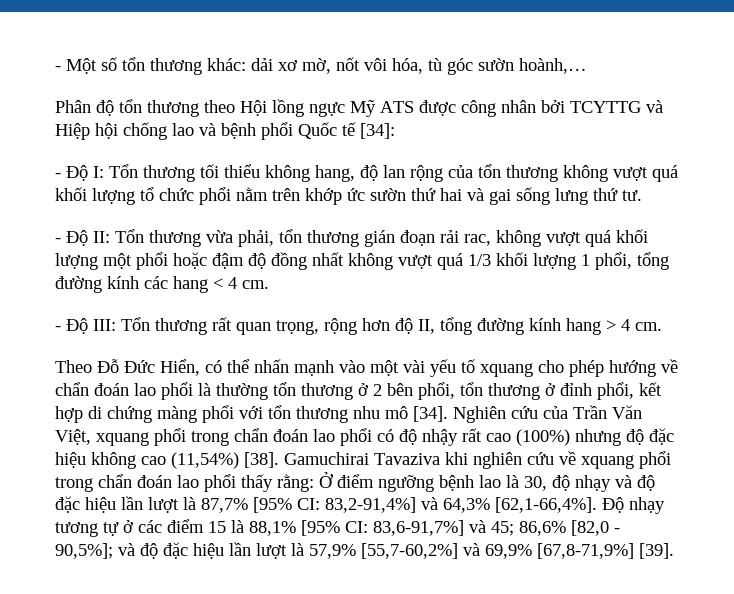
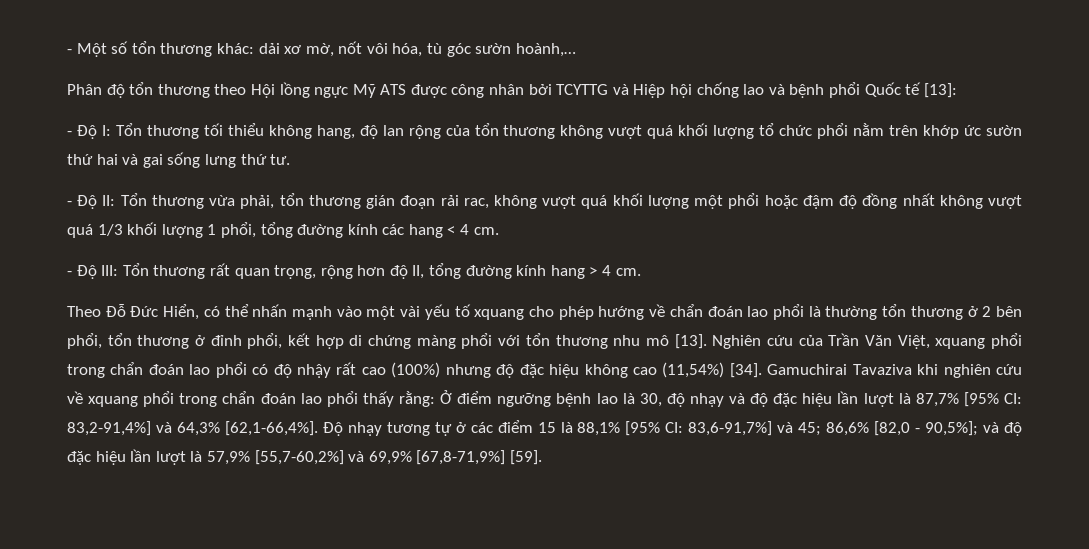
[360,123,395,139] [34]: -> [923,83,957,98] [13]:
[413,406,448,422] [34]. -> [674,334,707,349] [13].
[244,452,279,468] [38]. -> [729,363,762,378] [34].
[639,543,674,559] [39]. -> [509,450,542,465] [59].

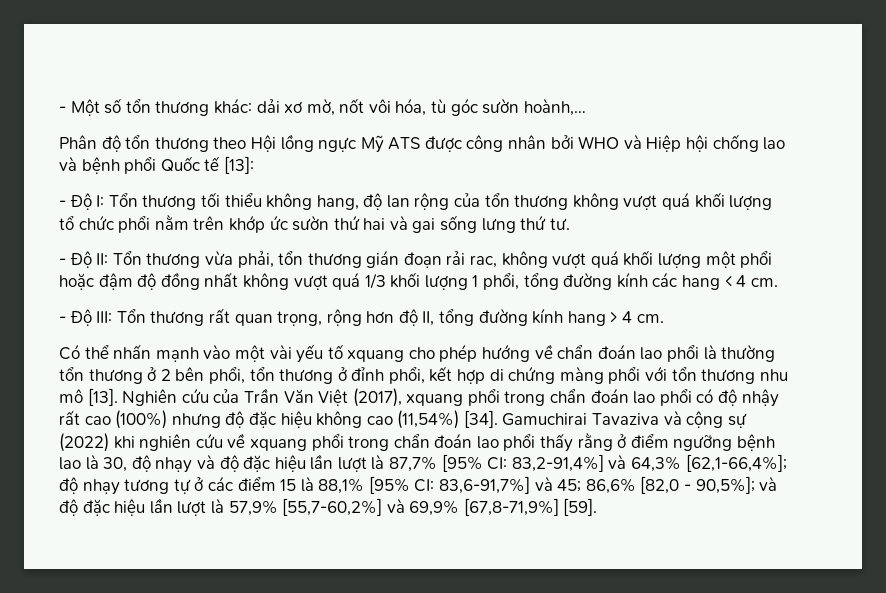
[556,84,609,95] TCYTTG -> [578,136,620,149] WHO
[67,304,220,320] Theo Đỗ Đức Hiển, có -> [59,344,80,360] Có
[897,335,930,349] Việt, -> [318,388,402,407] Việt (2017),
(912, 369) none -> [663,410,747,428] [59,433,109,452] và cộng sự (2022)
[398,390,453,407] rằng: Ở -> [577,432,627,451] rằng ở
[224,421,343,436] [62,1-66,4%]. Độ -> [685,454,787,472] [59,477,78,494] [62,1-66,4%]; độ

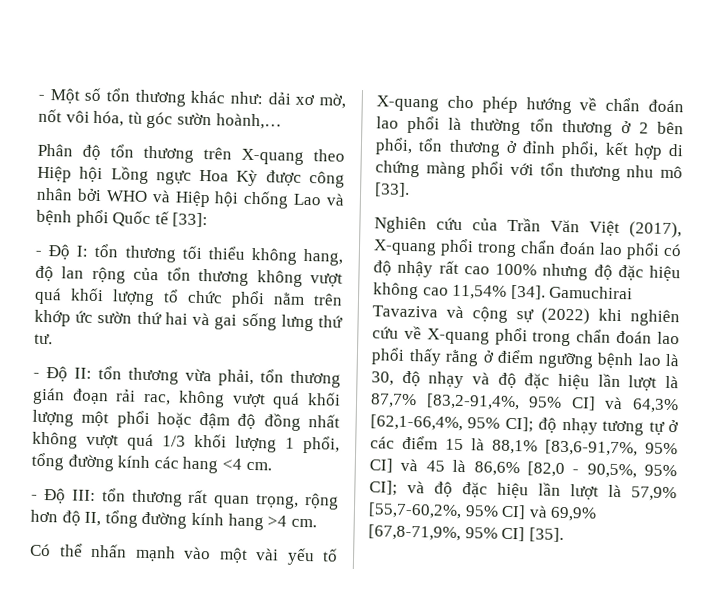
[213,98,252,114] khác: -> [190,90,263,105] khác như:
[213,134,421,153] theo Hội lồng ngực Mỹ ATS -> [203,147,345,165] [37,165,259,187] trên X-quang theo Hiệp hội Lồng ngực Hoa Kỳ
[763,137,786,150] lao -> [293,193,323,206] Lao
[223,156,254,174] [13]: -> [172,212,209,228] [33]:
[108,193,138,207] Tổn -> [94,243,120,258] tổn
[112,251,142,265] Tổn -> [98,366,122,380] tổn
[724,275,747,287] < 4 -> [221,458,242,470] <4
[116,309,146,323] Tổn -> [101,488,126,502] tổn
[610,311,633,323] > 4 -> [267,515,288,527] >4
[347,350,405,362] xquang -> [376,95,439,112] X-quang
[87,388,118,406] [13]. -> [374,182,410,197] [33]. //
[406,394,464,406] xquang -> [373,239,437,256] X-quang
[115,410,168,429] (100%) -> [495,263,537,276] 100%
[397,410,460,429] (11,54%) -> [452,284,508,300] 11,54%
[249,439,307,451] xquang -> [426,328,490,345] X-quang
[441,454,787,472] [95% CI: 83,2-91,4%] và 64,3% [62,1-66,4%]; -> [425,393,679,414] [370,414,534,433] [83,2-91,4%, 95% CI] và 64,3% [62,1-66,4%, 95% CI];
[368,476,755,494] [95% CI: 83,6-91,7%] và 45; 86,6% [82,0 - 90,5%]; -> [545,439,678,457] [369,458,677,479] [369,480,398,496] [83,6-91,7%, 95% CI] và 45 là 86,6% [82,0 - 90,5%, 95% CI];
[282,498,598,516] [55,7-60,2%] và 69,9% [67,8-71,9%] [59]. -> [368,502,598,522] [368,524,564,542] [55,7-60,2%, 95% CI] và 69,9% [67,8-71,9%, 95% CI] [35].

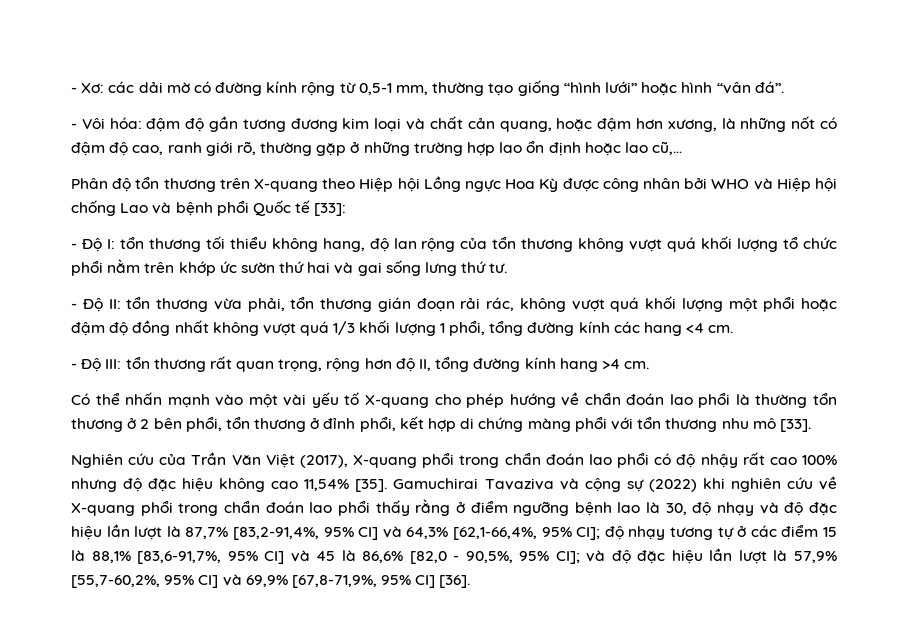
[38,87,346,109] [38,108,282,130] - Một số tổn thương khác như: dải xơ mờ, nốt vôi hóa, tù góc sườn hoành,… -> [71,80,784,96] [71,116,838,132] [71,140,683,156] - Xơ: các dải mờ có đường kính rộng từ 0,5-1 mm, thường tạo giống “hình lưới” hoặc hình “vân đá”. // - Vôi hóa: đậm độ gần tương đương kim loại và chất cản quang, hoặc đậm hơn xương, là những nốt có đậm độ cao, ranh giới rõ, thường gặp ở những trường hợp lao ổn định hoặc lao cũ,…
[143,393,172,406] rac, -> [486,297,514,311] rác,
[510,284,546,300] [34]. -> [355,479,388,492] [35].
[528,527,564,542] [35]. -> [439,575,471,588] [36].

